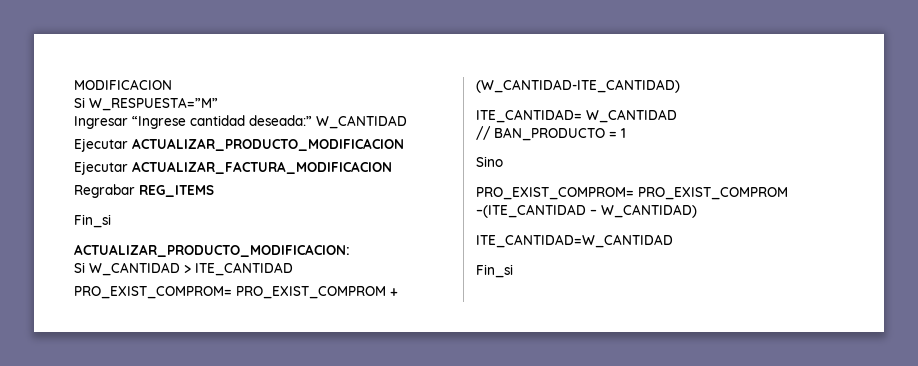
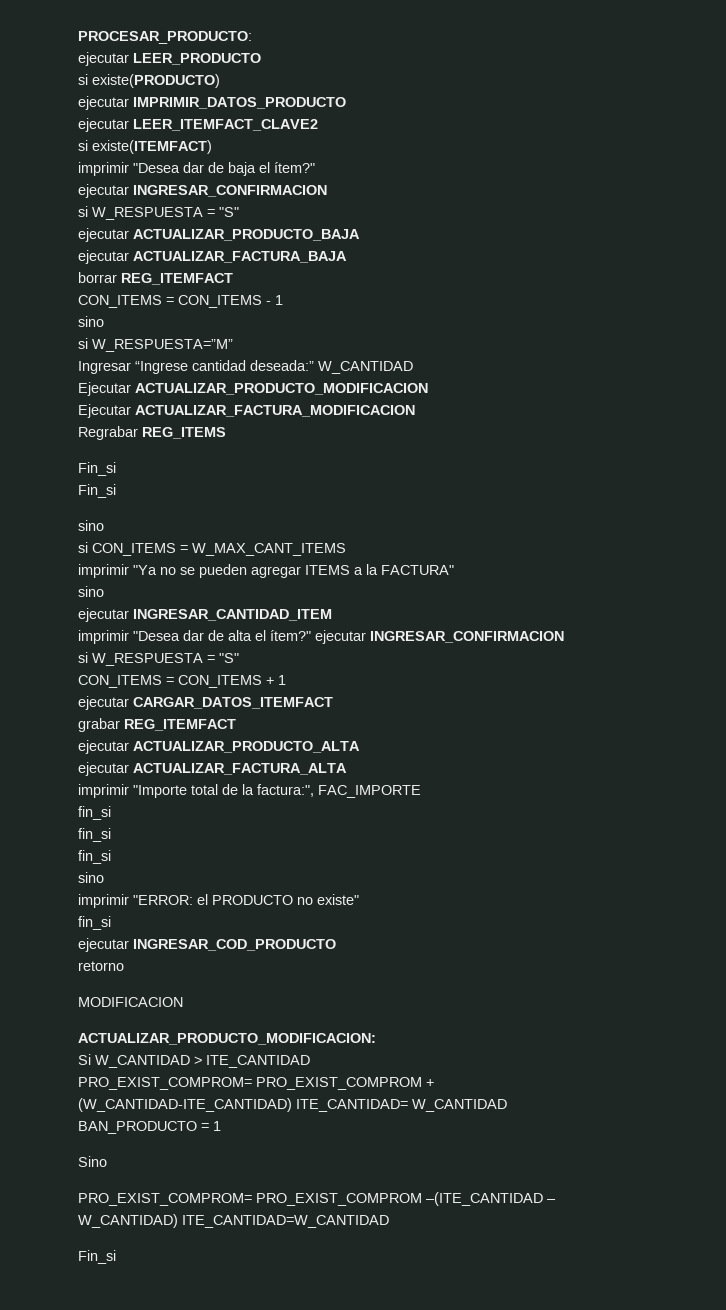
[74,79,172,90] [74,97,85,108] MODIFICACION // Si -> [78,31,252,44] [78,52,261,66] [78,74,220,88] [78,96,346,110] [78,118,318,132] [78,140,212,154] [78,162,315,176] [78,184,327,198] [78,206,239,220] [78,228,360,242] [78,250,347,264] [78,272,233,285] [78,295,283,308] [78,316,104,327] [78,338,88,349] PROCESAR_PRODUCTO: // ejecutar LEER_PRODUCTO // si existe(PRODUCTO) // ejecutar IMPRIMIR_DATOS_PRODUCTO // ejecutar LEER_ITEMFACT_CLAVE2 // si existe(ITEMFACT) // imprimir "Desea dar de baja el ítem?" // ejecutar INGRESAR_CONFIRMACION // si W_RESPUESTA = "S" // ejecutar ACTUALIZAR_PRODUCTO_BAJA // ejecutar ACTUALIZAR_FACTURA_BAJA // borrar REG_ITEMFACT // CON_ITEMS = CON_ITEMS - 1 // sino // si
(111, 221) none -> [78,484,116,498] [78,520,104,531] [78,542,346,556] [78,564,454,578] [78,586,104,597] [78,608,332,622] [78,630,564,644] [78,652,239,666] [78,675,286,688] [78,696,333,710] [78,718,236,732] [78,740,360,754] [78,762,347,776] [78,784,421,798] [78,806,111,820] [78,828,111,842] [78,850,111,864] [78,872,104,883] [78,894,359,908] [78,916,111,930] [78,938,336,952] [78,961,124,971] [78,997,183,1007] // Fin_si // sino // si CON_ITEMS = W_MAX_CANT_ITEMS // imprimir "Ya no se pueden agregar ITEMS a la FACTURA" // sino // ejecutar INGRESAR_CANTIDAD_ITEM // imprimir "Desea dar de alta el ítem?" ejecutar INGRESAR_CONFIRMACION // si W_RESPUESTA = "S" // CON_ITEMS = CON_ITEMS + 1 // ejecutar CARGAR_DATOS_ITEMFACT // grabar REG_ITEMFACT // ejecutar ACTUALIZAR_PRODUCTO_ALTA // ejecutar ACTUALIZAR_FACTURA_ALTA // imprimir "Importe total de la factura:", FAC_IMPORTE // fin_si // fin_si // fin_si // sino // imprimir "ERROR: el PRODUCTO no existe" // fin_si // ejecutar INGRESAR_COD_PRODUCTO // retorno // MODIFICACION
(680, 86) // -> (292, 1105) none
[476,126,491,140] // -> (507, 1105) none
(697, 211) // -> (178, 1221) none

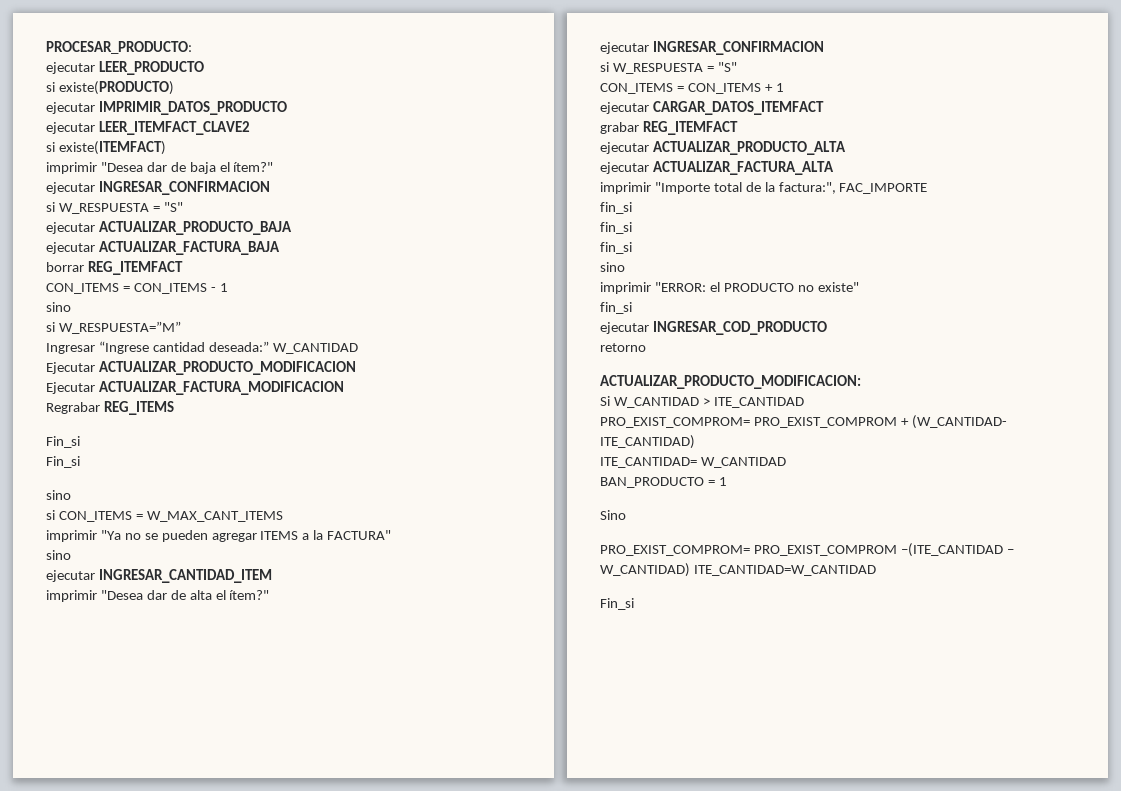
(311, 635) none -> (270, 595) //
[78,997,183,1007] // MODIFICACION -> (646, 347) none
[78,1098,292,1112] (W_CANTIDAD-ITE_CANTIDAD) -> [911,415,1007,429] [600,435,695,449] (W_CANTIDAD- ITE_CANTIDAD) //

